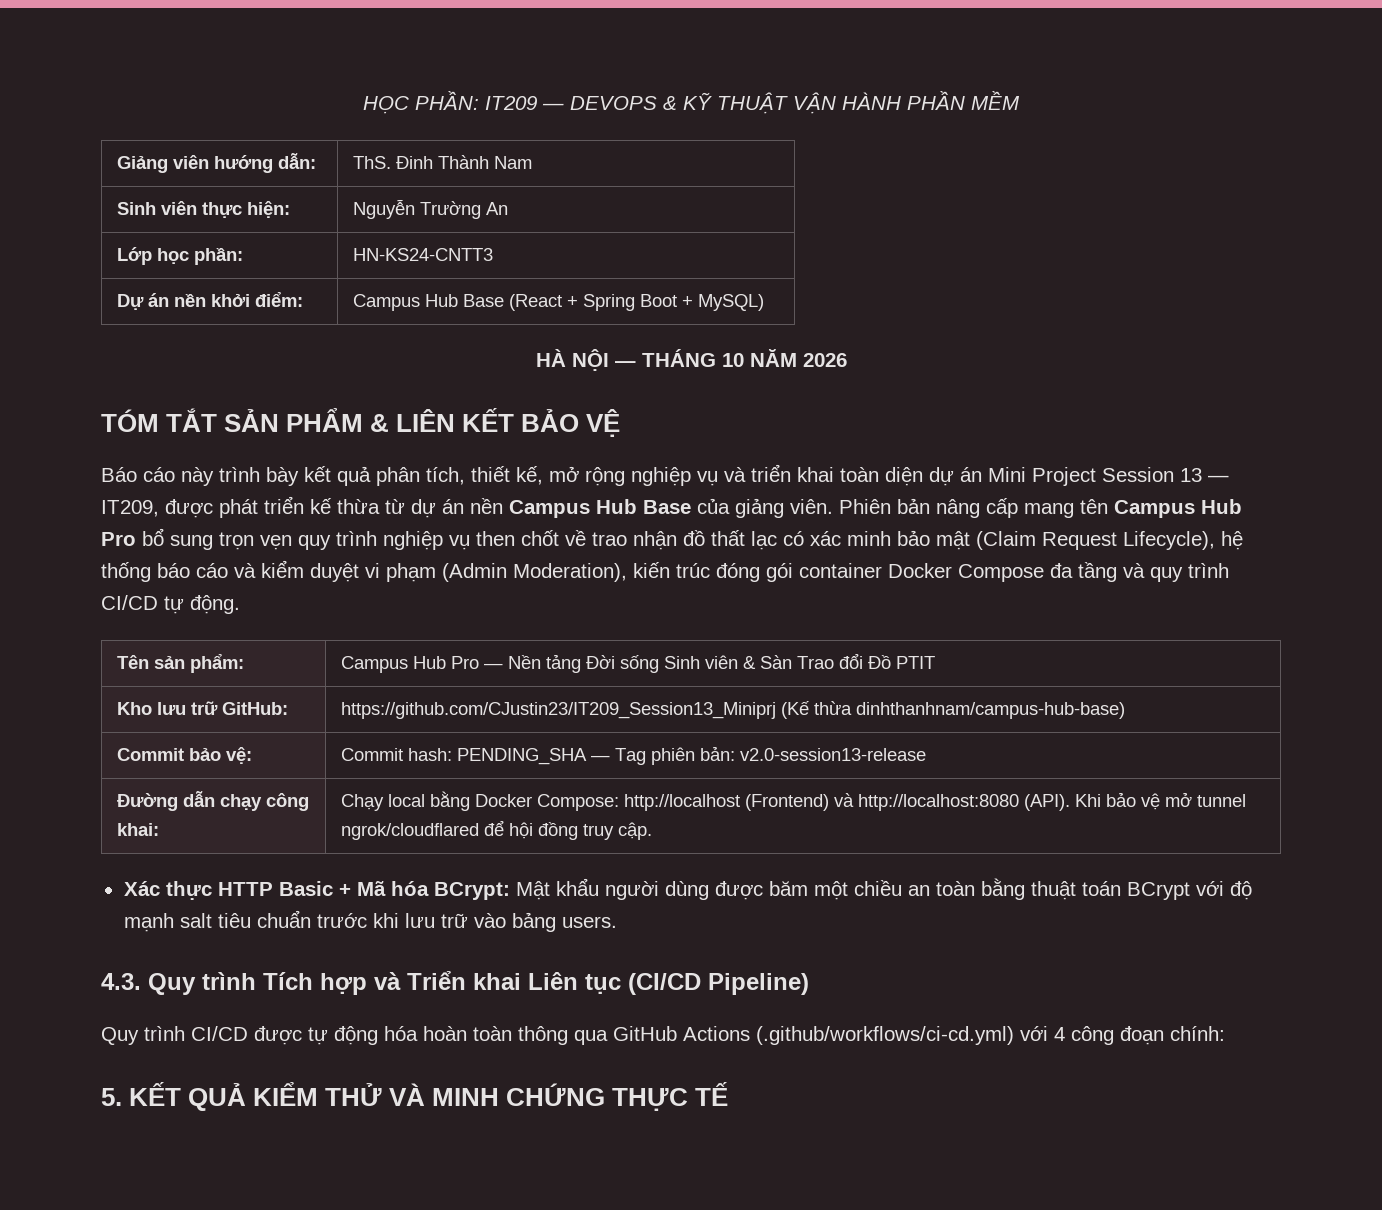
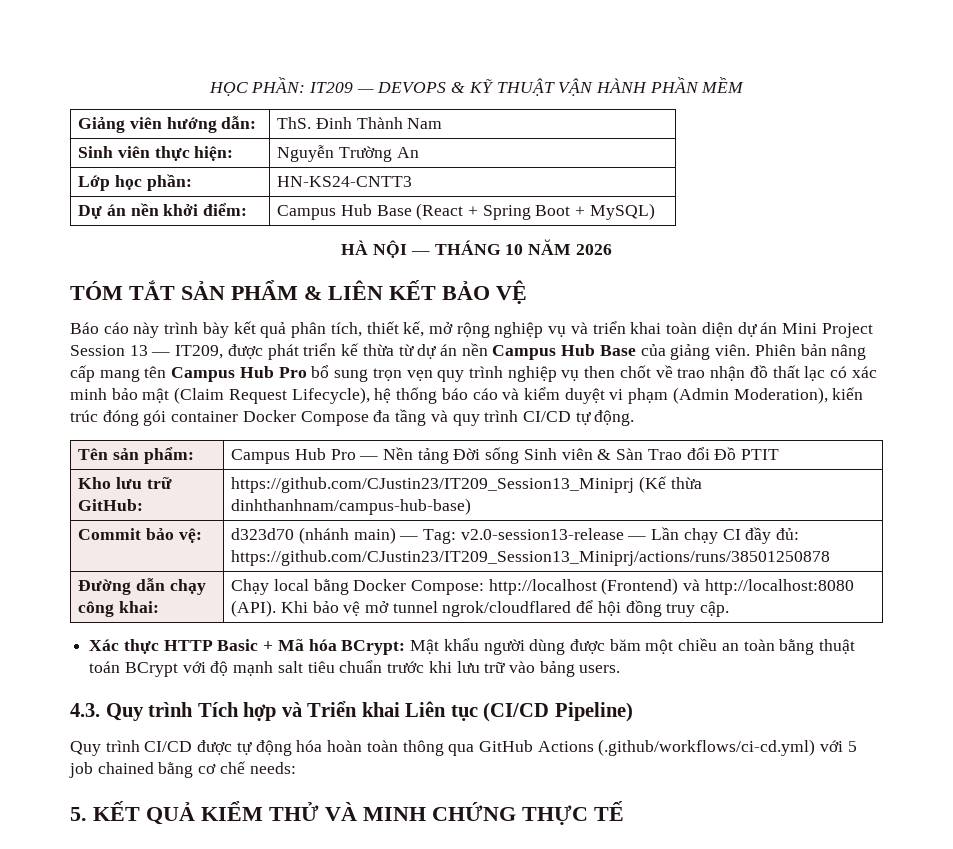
[341,746,927,765] Commit hash: PENDING_SHA — Tag phiên bản: v2.0-session13-release -> [231,527,800,544] [231,550,831,566] d323d70 (nhánh main) — Tag: v2.0-session13-release — Lần chạy CI đầy đủ: https://github.com/CJustin23/IT209_Session13_Miniprj/actions/runs/38501250878
[1054,1026,1225,1045] 4 công đoạn chính: -> [847,741,857,752] [69,761,296,778] 5 job chained bằng cơ chế needs:

